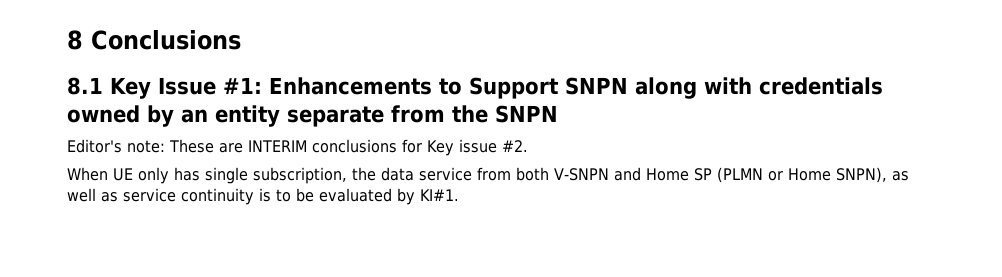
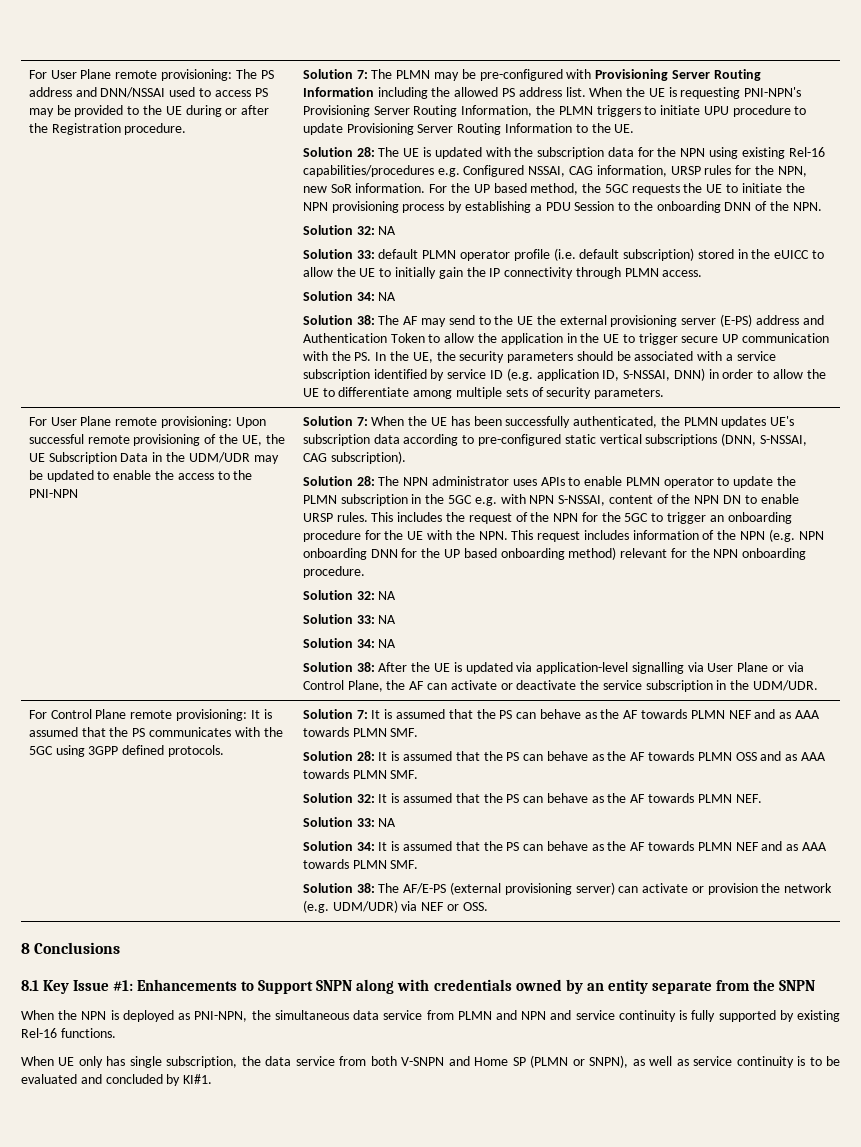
(67, 40) none -> [28,69,274,81] [28,87,268,98] [28,105,270,117] [28,123,187,135] [302,69,761,81] [302,87,802,99] [302,105,807,117] [302,123,635,135] [302,147,825,159] [302,165,807,177] [302,183,805,195] [302,201,822,213] [302,225,397,235] [302,248,824,261] [302,267,703,279] [302,291,397,301] [302,314,824,327] [302,333,829,345] [302,351,776,363] [302,368,826,381] [302,387,665,399] [28,416,266,428] [28,434,285,446] [28,452,279,464] [28,470,253,482] [28,489,78,498] [302,416,795,428] [302,433,807,446] [302,451,406,464] [302,476,796,488] [302,494,799,506] [302,512,792,524] [302,529,824,542] [302,547,807,560] [302,566,365,578] [302,590,397,600] [302,614,397,624] [302,638,397,648] [302,662,804,674] [302,680,818,692] [28,709,272,721] [28,727,283,737] [28,745,224,757] [302,709,820,719] [302,727,419,737] [302,751,826,761] [302,769,419,779] [302,793,762,803] [302,817,397,827] [302,841,827,851] [302,859,419,869] [302,882,833,895] [302,900,488,913] For User Plane remote provisioning: The PS address and DNN/NSSAI used to access PS may be provided to the UE during or after the Registration procedure. | Solution 7: The PLMN may be pre-configured with Provisioning Server Routing Information including the allowed PS address list. When the UE is requesting PNI-NPN's Provisioning Server Routing Information, the PLMN triggers to initiate UPU procedure to update Provisioning Server Routing Information to the UE. // Solution 28: The UE is updated with the subscription data for the NPN using existing Rel-16 capabilities/procedures e.g. Configured NSSAI, CAG information, URSP rules for the NPN, new SoR information. For the UP based method, the 5GC requests the UE to initiate the NPN provisioning process by establishing a PDU Session to the onboarding DNN of the NPN. // Solution 32: NA // Solution 33: default PLMN operator profile (i.e. default subscription) stored in the eUICC to allow the UE to initially gain the IP connectivity through PLMN access. // Solution 34: NA // Solution 38: The AF may send to the UE the external provisioning server (E-PS) address and Authentication Token to allow the application in the UE to trigger secure UP communication with the PS. In the UE, the security parameters should be associated with a service subscription identified by service ID (e.g. application ID, S-NSSAI, DNN) in order to allow the UE to differentiate among multiple sets of security parameters. // For User Plane remote provisioning: Upon successful remote provisioning of the UE, the UE Subscription Data in the UDM/UDR may be updated to enable the access to the PNI-NPN | Solution 7: When the UE has been successfully authenticated, the PLMN updates UE's subscription data according to pre-configured static vertical subscriptions (DNN, S-NSSAI, CAG subscription). // Solution 28: The NPN administrator uses APIs to enable PLMN operator to update the PLMN subscription in the 5GC e.g. with NPN S-NSSAI, content of the NPN DN to enable URSP rules. This includes the request of the NPN for the 5GC to trigger an onboarding procedure for the UE with the NPN. This request includes information of the NPN (e.g. NPN onboarding DNN for the UP based onboarding method) relevant for the NPN onboarding procedure. // Solution 32: NA // Solution 33: NA // Solution 34: NA // Solution 38: After the UE is updated via application-level signalling via User Plane or via Control Plane, the AF can activate or deactivate the service subscription in the UDM/UDR. // For Control Plane remote provisioning: It is assumed that the PS communicates with the 5GC using 3GPP defined protocols. | Solution 7: It is assumed that the PS can behave as the AF towards PLMN NEF and as AAA towards PLMN SMF. // Solution 28: It is assumed that the PS can behave as the AF towards PLMN OSS and as AAA towards PLMN SMF. // Solution 32: It is assumed that the PS can behave as the AF towards PLMN NEF. // Solution 33: NA // Solution 34: It is assumed that the PS can behave as the AF towards PLMN NEF and as AAA towards PLMN SMF. // Solution 38: The AF/E-PS (external provisioning server) can activate or provision the network (e.g. UDM/UDR) via NEF or OSS. //
[67,139,528,156] Editor's note: These are INTERIM conclusions for Key issue #2. -> [21,1010,841,1022] [21,1028,116,1038] When the NPN is deployed as PNI-NPN, the simultaneous data service from PLMN and NPN and service continuity is fully supported by existing Rel-16 functions.
[787,168,831,181] Home -> (585, 1062) none
(392, 195) none -> [80,1074,163,1084] and concluded

